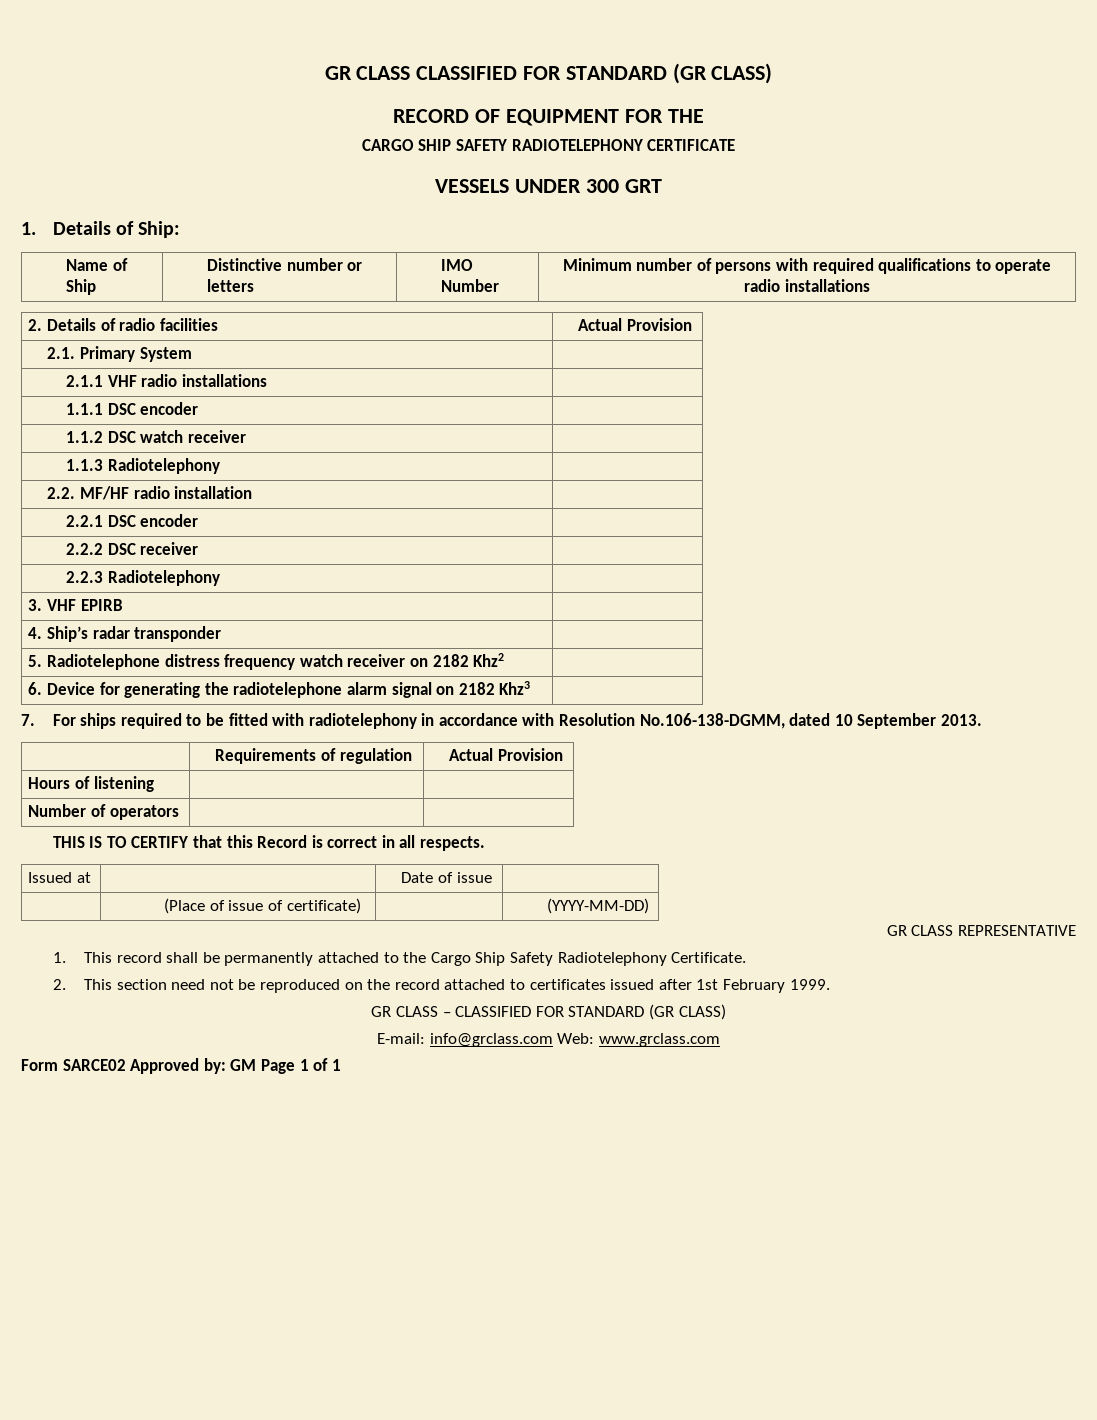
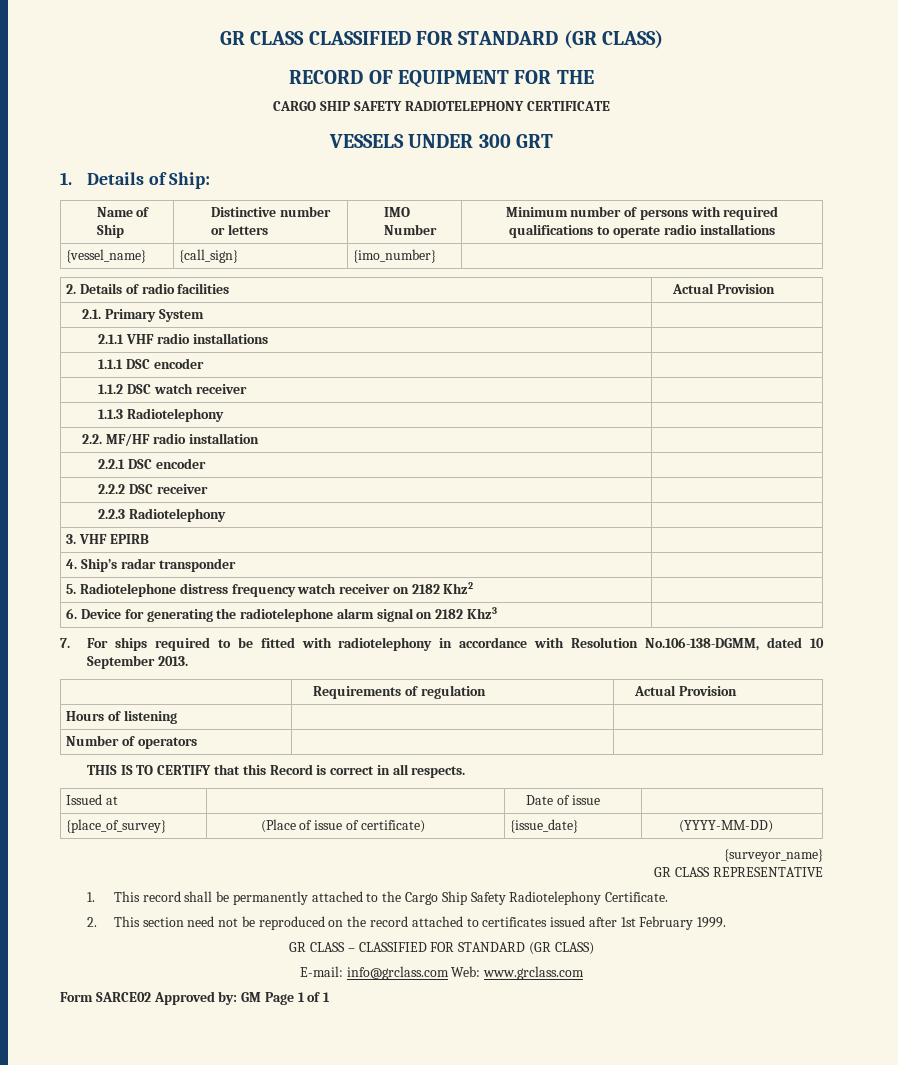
(870, 285) none -> [66,249,147,263] [179,249,239,263] [353,249,437,263] // {vessel_name} | {call_sign} | {imo_number} |
(492, 877) none -> [66,819,167,833] {place_of_survey}
(361, 906) none -> [510,819,579,833] {issue_date}
(650, 906) none -> [724,849,823,862] // {surveyor_name}

